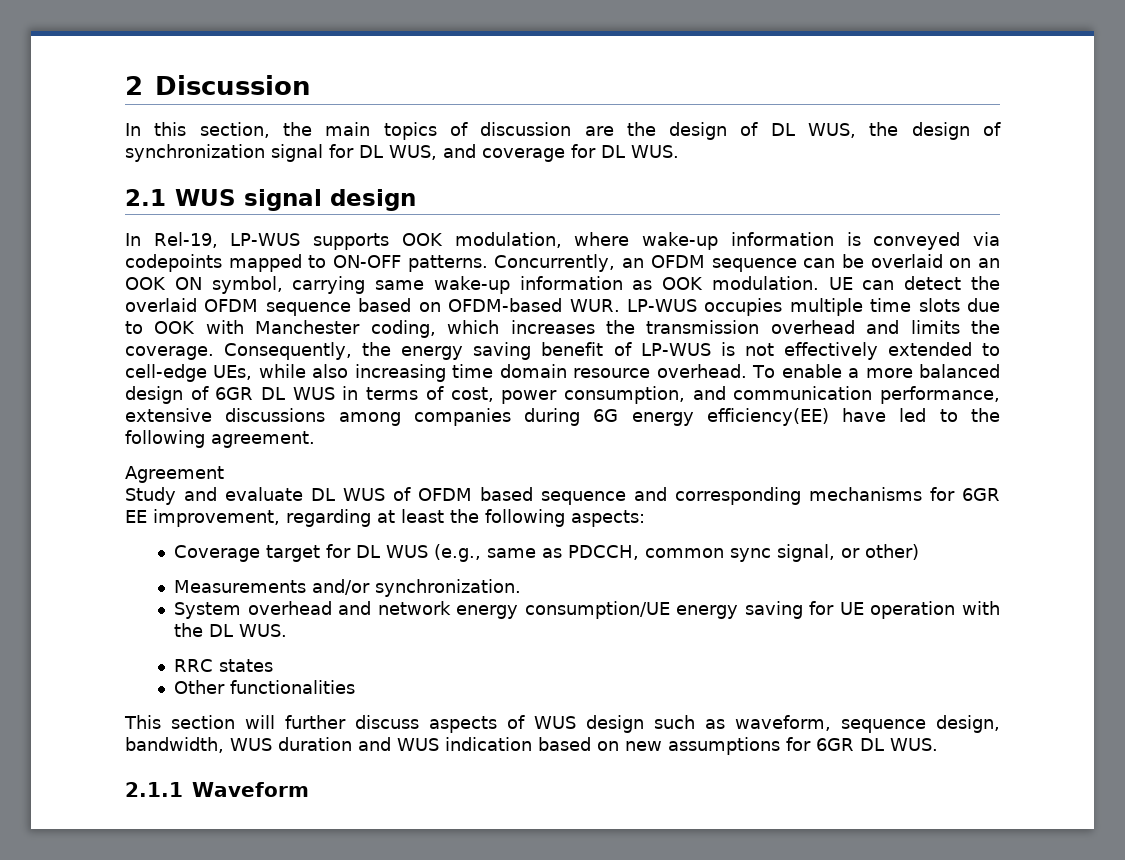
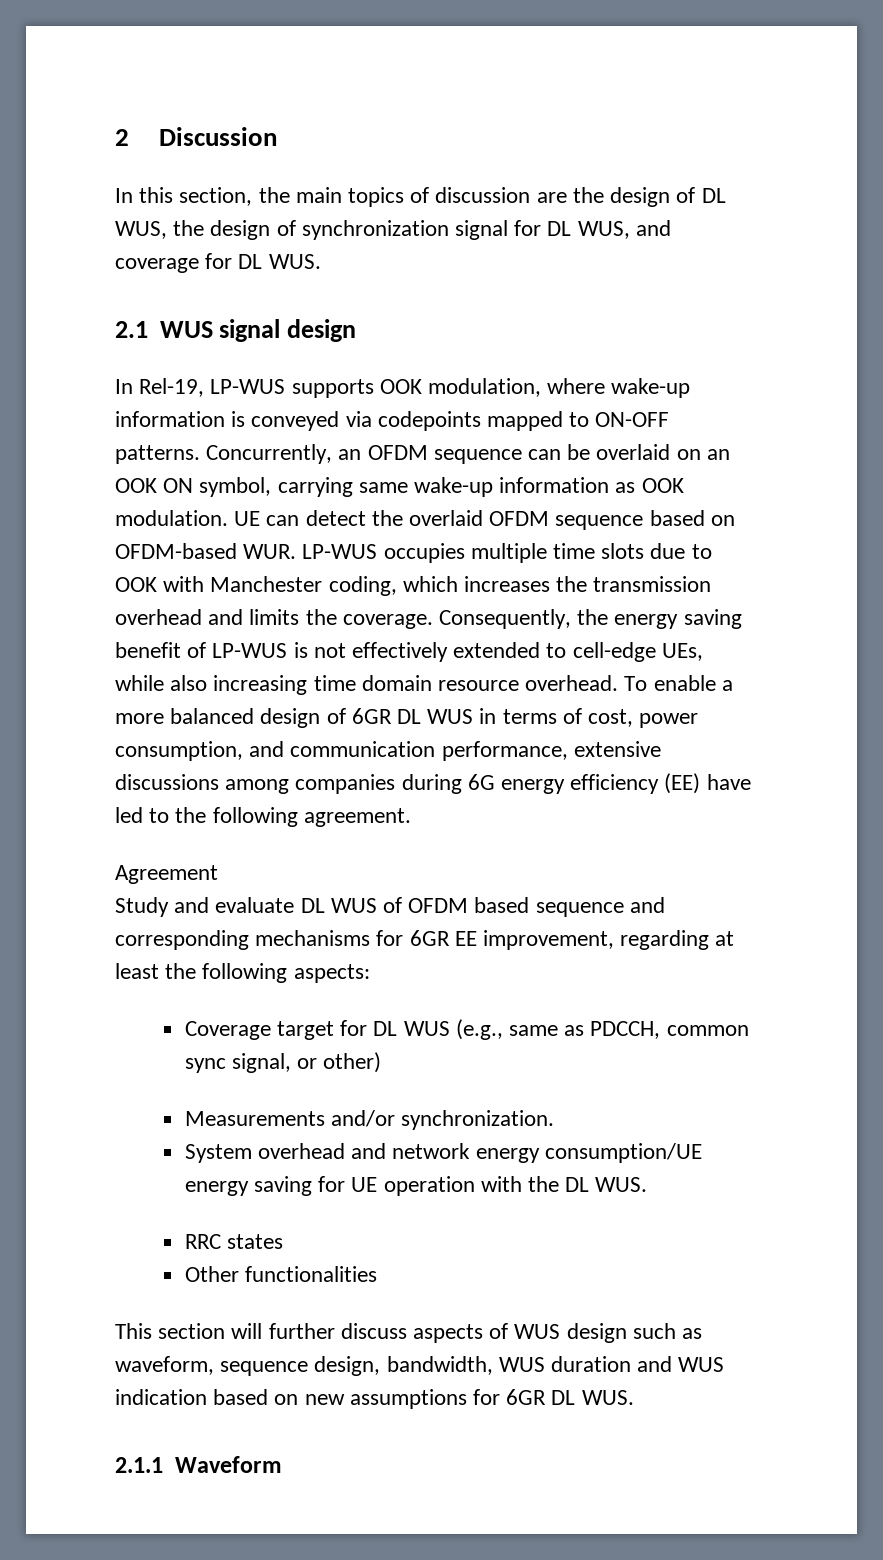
[706,408,829,426] efficiency(EE) -> [570,773,701,794] efficiency (EE)

